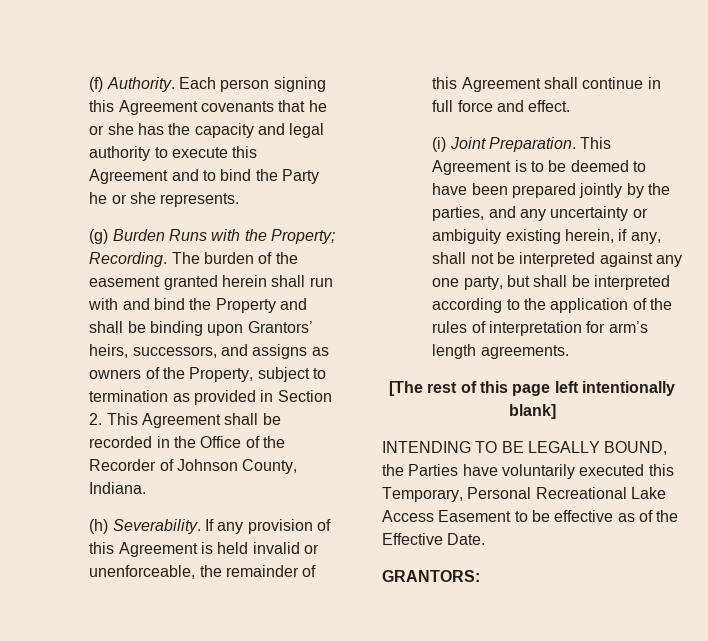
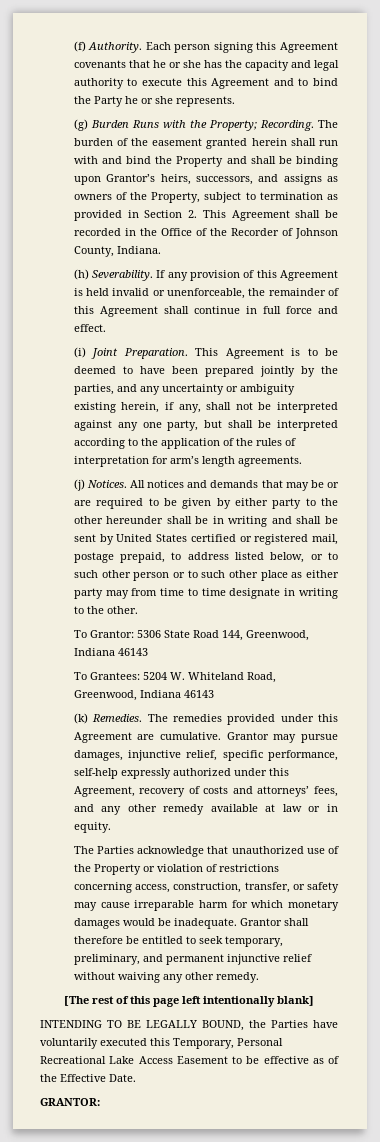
[247,321,313,333] Grantors’ -> [106,174,156,182] Grantor’s
(569, 352) none -> [73,479,339,491] [73,498,339,509] [73,516,338,527] [73,534,338,545] [73,552,338,563] [73,570,339,581] [73,588,338,599] [73,606,138,614] [73,630,309,641] [73,648,148,656] [73,672,276,683] [73,690,214,701] [73,713,338,725] [73,732,338,743] [73,750,338,761] [73,768,289,779] [73,786,338,797] [73,804,338,815] [73,822,111,833] [73,846,339,857] [73,864,279,875] [73,882,339,893] [73,900,339,911] [73,918,309,929] [73,936,283,947] [73,954,312,965] [73,972,259,983] // (j) Notices. All notices and demands that may be or are required to be given by either party to the other hereunder shall be in writing and shall be sent by United States certified or registered mail, postage prepaid, to address listed below, or to such other person or to such other place as either party may from time to time designate in writing to the other. // To Grantor: 5306 State Road 144, Greenwood, Indiana 46143 // To Grantees: 5204 W. Whiteland Road, Greenwood, Indiana 46143 // (k) Remedies. The remedies provided under this Agreement are cumulative. Grantor may pursue damages, injunctive relief, specific performance, self-help expressly authorized under this Agreement, recovery of costs and attorneys’ fees, and any other remedy available at law or in equity. // The Parties acknowledge that unauthorized use of the Property or violation of restrictions concerning access, construction, transfer, or safety may cause irreparable harm for which monetary damages would be inadequate. Grantor shall therefore be entitled to seek temporary, preliminary, and permanent injunctive relief without waiving any other remedy.
[382,570,480,582] GRANTORS: -> [40,1098,100,1106] GRANTOR:

